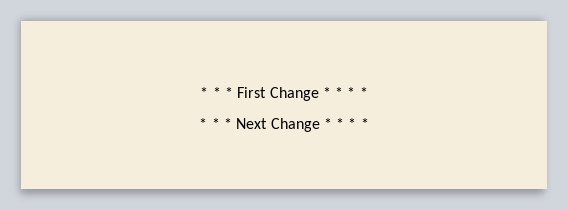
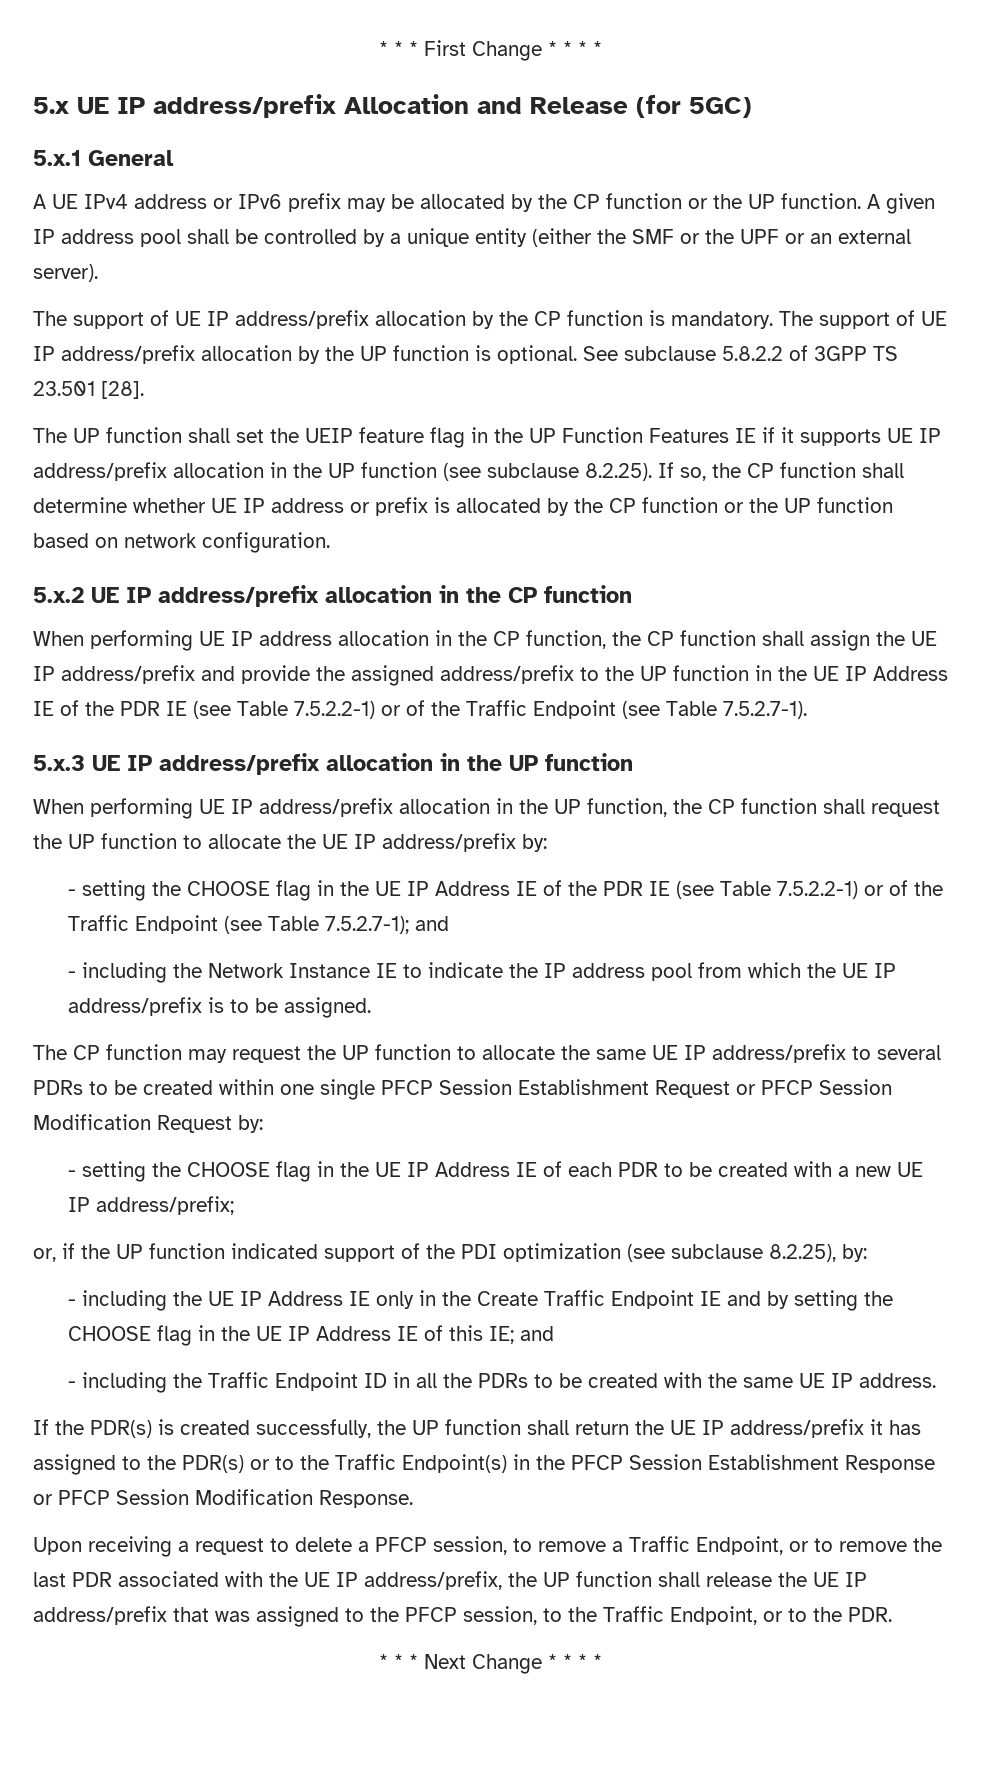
(368, 92) none -> [33,94,752,118] [33,150,174,166] [33,193,935,214] [33,228,911,247] [33,264,98,282] [33,310,947,329] [33,345,898,364] [33,381,144,399] [33,427,941,448] [33,462,904,481] [33,497,893,516] [33,532,330,553] [33,585,632,607] [33,630,937,651] [33,665,948,686] [33,700,807,719] [33,753,633,775] [33,798,940,819] [33,833,547,852] [67,880,943,901] [67,915,449,934] [67,962,896,983] [67,997,371,1018] [33,1044,941,1063] [33,1079,892,1100] [33,1114,263,1133] [67,1161,923,1182] [67,1196,234,1215] [33,1243,867,1262] [67,1290,893,1311] [67,1325,554,1346] [67,1372,936,1393] [33,1419,921,1438] [33,1454,935,1475] [33,1489,413,1508] [33,1536,942,1557] [33,1571,867,1590] [33,1606,892,1627] // 5.x UE IP address/prefix Allocation and Release (for 5GC) // 5.x.1 General // A UE IPv4 address or IPv6 prefix may be allocated by the CP function or the UP function. A given IP address pool shall be controlled by a unique entity (either the SMF or the UPF or an external server). // The support of UE IP address/prefix allocation by the CP function is mandatory. The support of UE IP address/prefix allocation by the UP function is optional. See subclause 5.8.2.2 of 3GPP TS 23.501 [28]. // The UP function shall set the UEIP feature flag in the UP Function Features IE if it supports UE IP address/prefix allocation in the UP function (see subclause 8.2.25). If so, the CP function shall determine whether UE IP address or prefix is allocated by the CP function or the UP function based on network configuration. // 5.x.2 UE IP address/prefix allocation in the CP function // When performing UE IP address allocation in the CP function, the CP function shall assign the UE IP address/prefix and provide the assigned address/prefix to the UP function in the UE IP Address IE of the PDR IE (see Table 7.5.2.2-1) or of the Traffic Endpoint (see Table 7.5.2.7-1). // 5.x.3 UE IP address/prefix allocation in the UP function // When performing UE IP address/prefix allocation in the UP function, the CP function shall request the UP function to allocate the UE IP address/prefix by: // - setting the CHOOSE flag in the UE IP Address IE of the PDR IE (see Table 7.5.2.2-1) or of the Traffic Endpoint (see Table 7.5.2.7-1); and // - including the Network Instance IE to indicate the IP address pool from which the UE IP address/prefix is to be assigned. // The CP function may request the UP function to allocate the same UE IP address/prefix to several PDRs to be created within one single PFCP Session Establishment Request or PFCP Session Modification Request by: // - setting the CHOOSE flag in the UE IP Address IE of each PDR to be created with a new UE IP address/prefix; // or, if the UP function indicated support of the PDI optimization (see subclause 8.2.25), by: // - including the UE IP Address IE only in the Create Traffic Endpoint IE and by setting the CHOOSE flag in the UE IP Address IE of this IE; and // - including the Traffic Endpoint ID in all the PDRs to be created with the same UE IP address. // If the PDR(s) is created successfully, the UP function shall return the UE IP address/prefix it has assigned to the PDR(s) or to the Traffic Endpoint(s) in the PFCP Session Establishment Response or PFCP Session Modification Response. // Upon receiving a request to delete a PFCP session, to remove a Traffic Endpoint, or to remove the last PDR associated with the UE IP address/prefix, the UP function shall release the UE IP address/prefix that was assigned to the PFCP session, to the Traffic Endpoint, or to the PDR.

